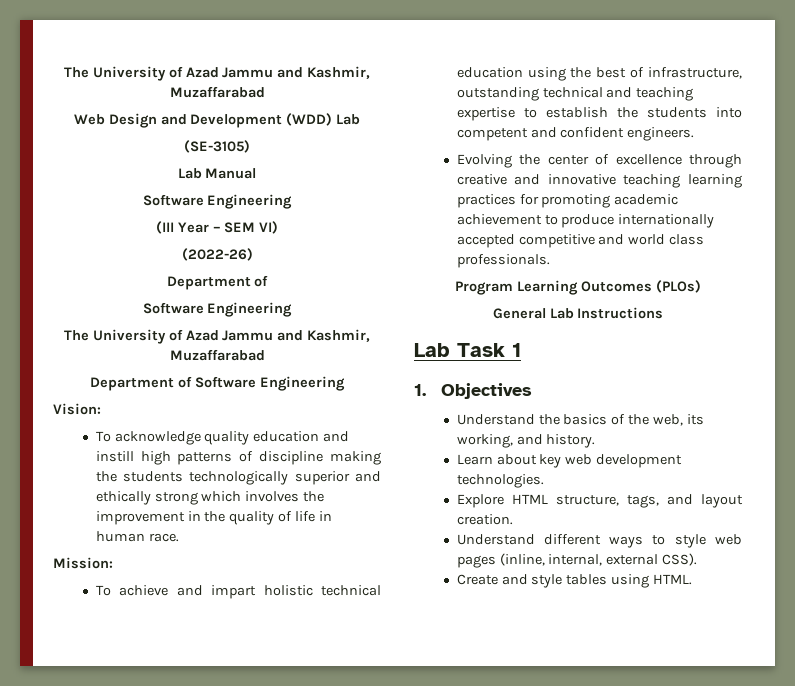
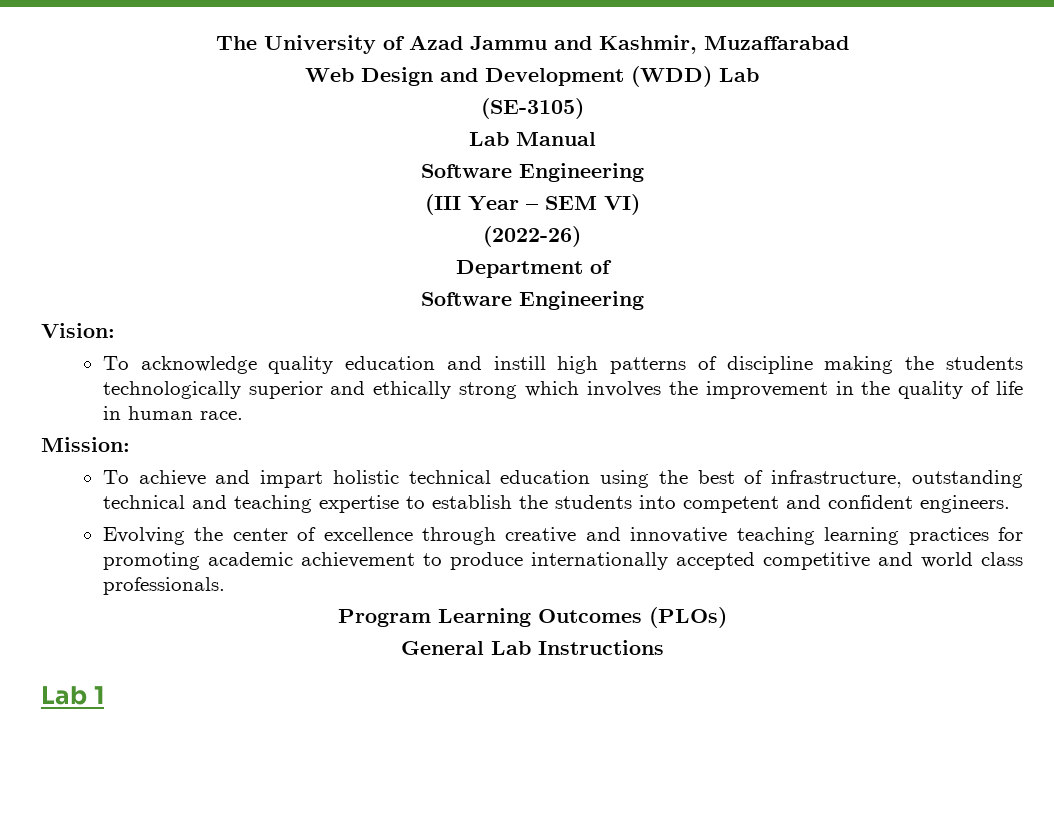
[63,329,371,344] [169,349,265,361] [90,376,345,391] // The University of Azad Jammu and Kashmir, Muzaffarabad // Department of Software Engineering -> (644, 300) none
[457,343,505,357] Task -> (87, 695) none
[414,383,532,399] [456,414,705,426] [456,434,596,448] [456,454,683,468] [456,474,544,488] [456,494,743,508] [456,514,513,525] [456,534,742,548] [456,553,698,568] [456,574,693,588] // 1. Objectives // Understand the basics of the web, its working, and history. // Learn about key web development technologies. // Explore HTML structure, tags, and layout creation. // Understand different ways to style web pages (inline, internal, external CSS). // Create and style tables using HTML. -> (104, 695) none

